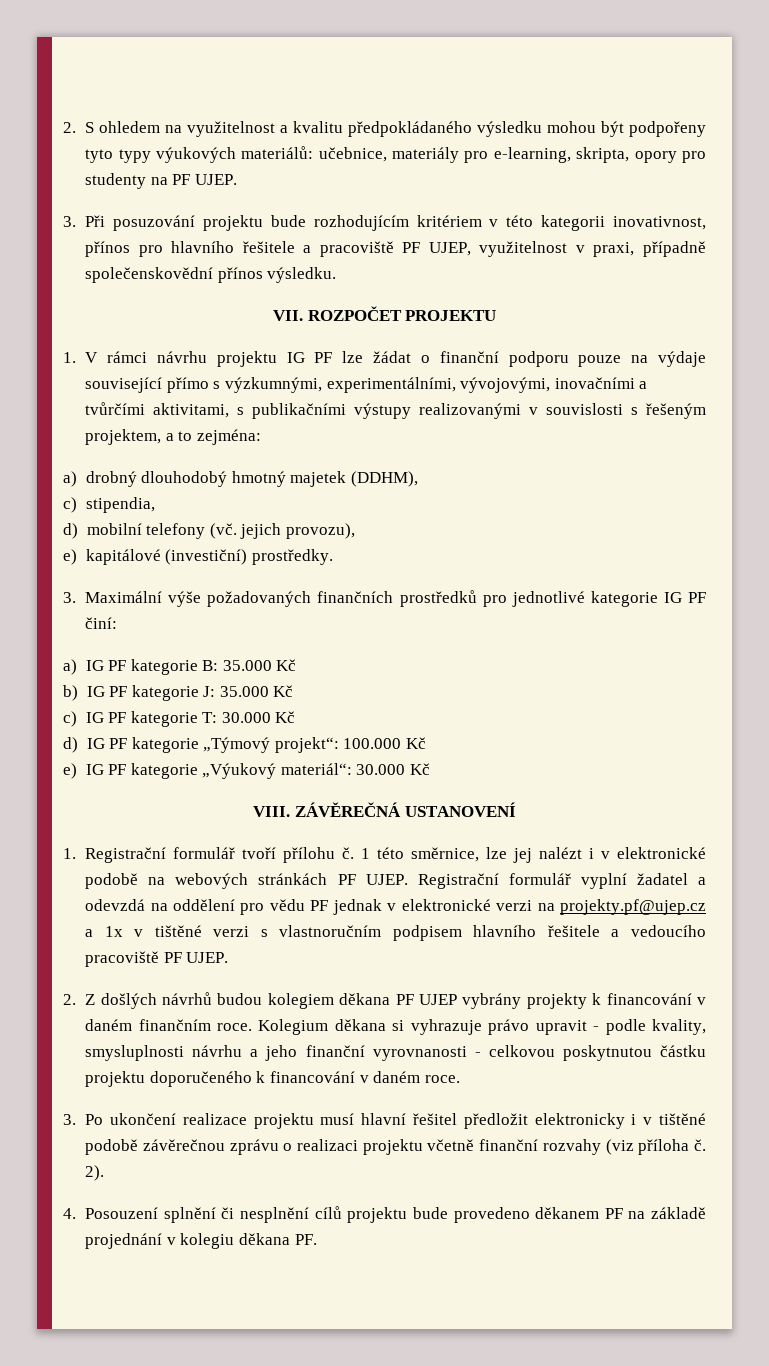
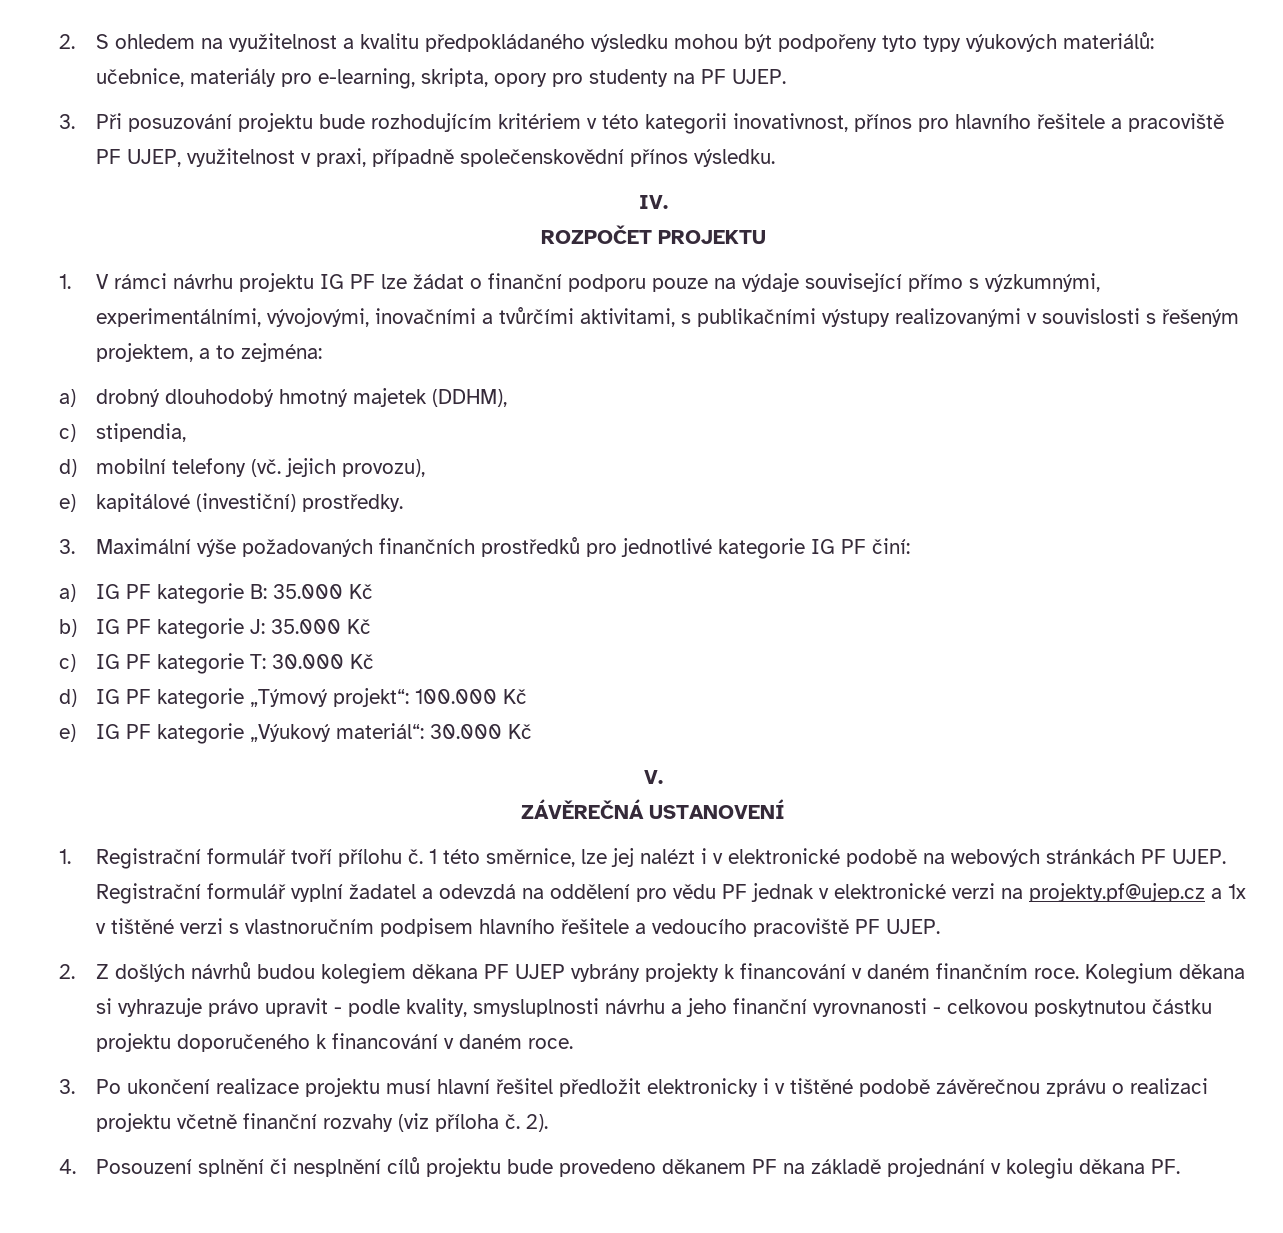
[272,310,303,321] VII. -> [638,195,668,209] IV. //
[253,806,291,817] VIII. -> [643,770,663,784] V. //

